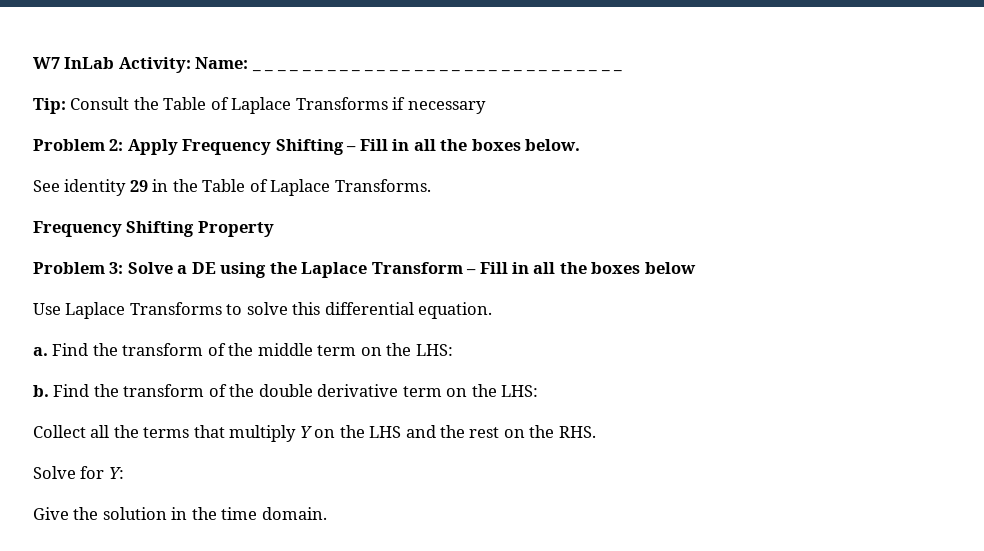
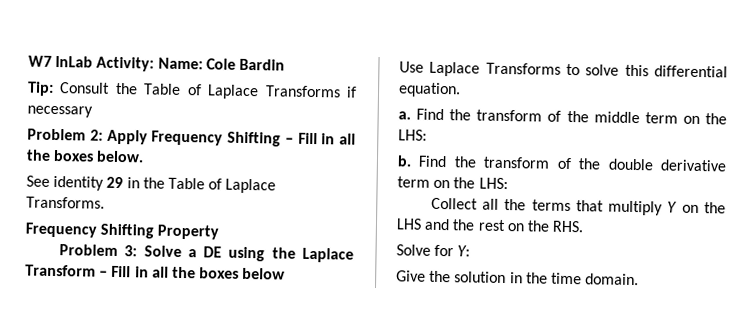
[251,69,623,72] _ _ _ _ _ _ _ _ _ _ _ _ _ _ _ _ _ _ _ _ _ _ _ _ _ _ _ _ _ _ -> [205,58,285,71] Cole Bardin

